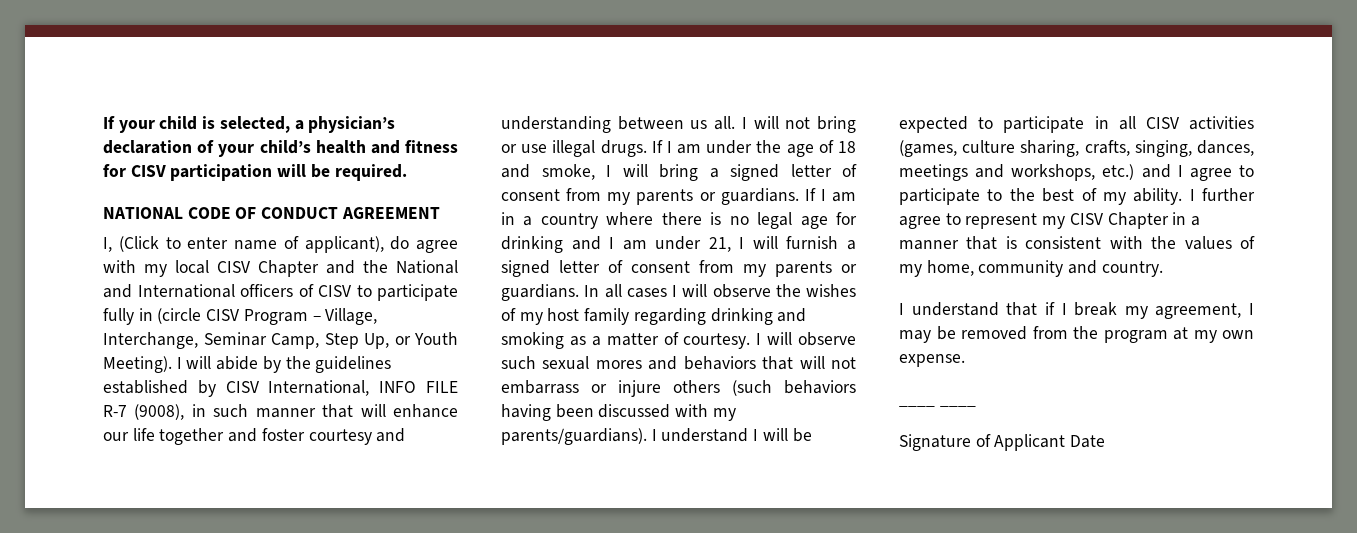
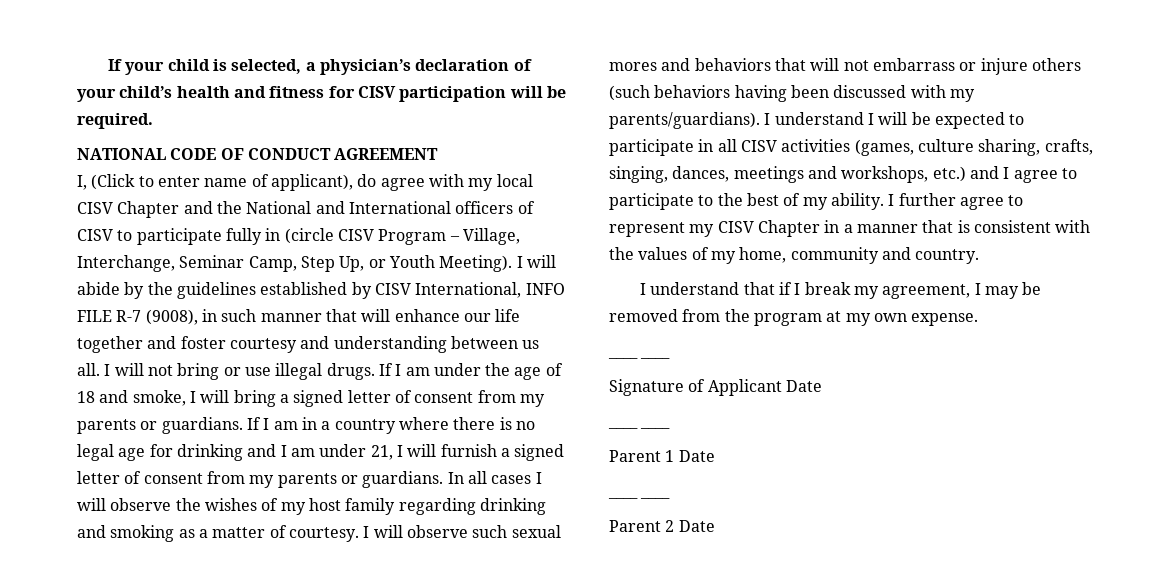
(1106, 441) none -> [608,427,671,429] [609,450,715,462] [608,497,671,499] [609,520,715,532] // ____ ____ // Parent 1 Date // ____ ____ // Parent 2 Date

